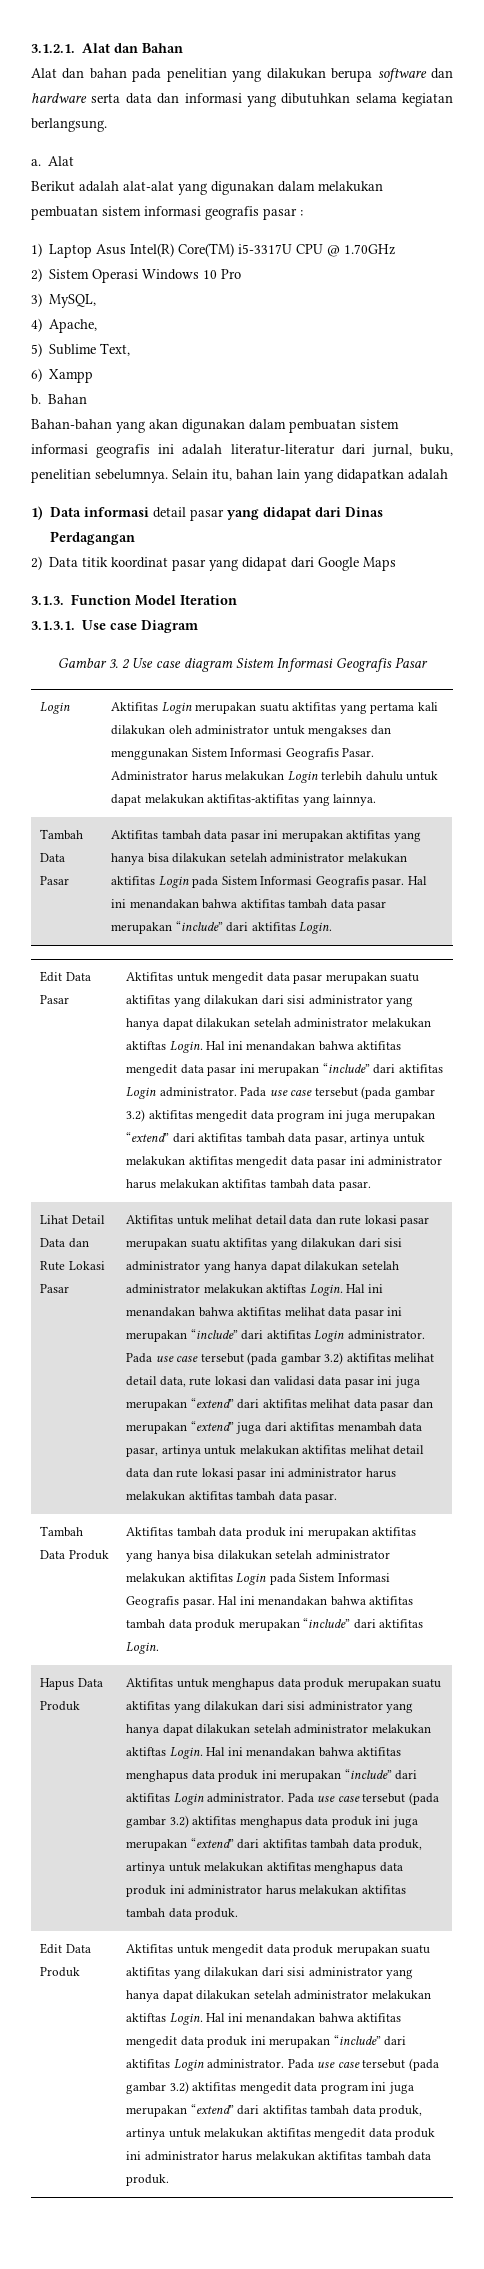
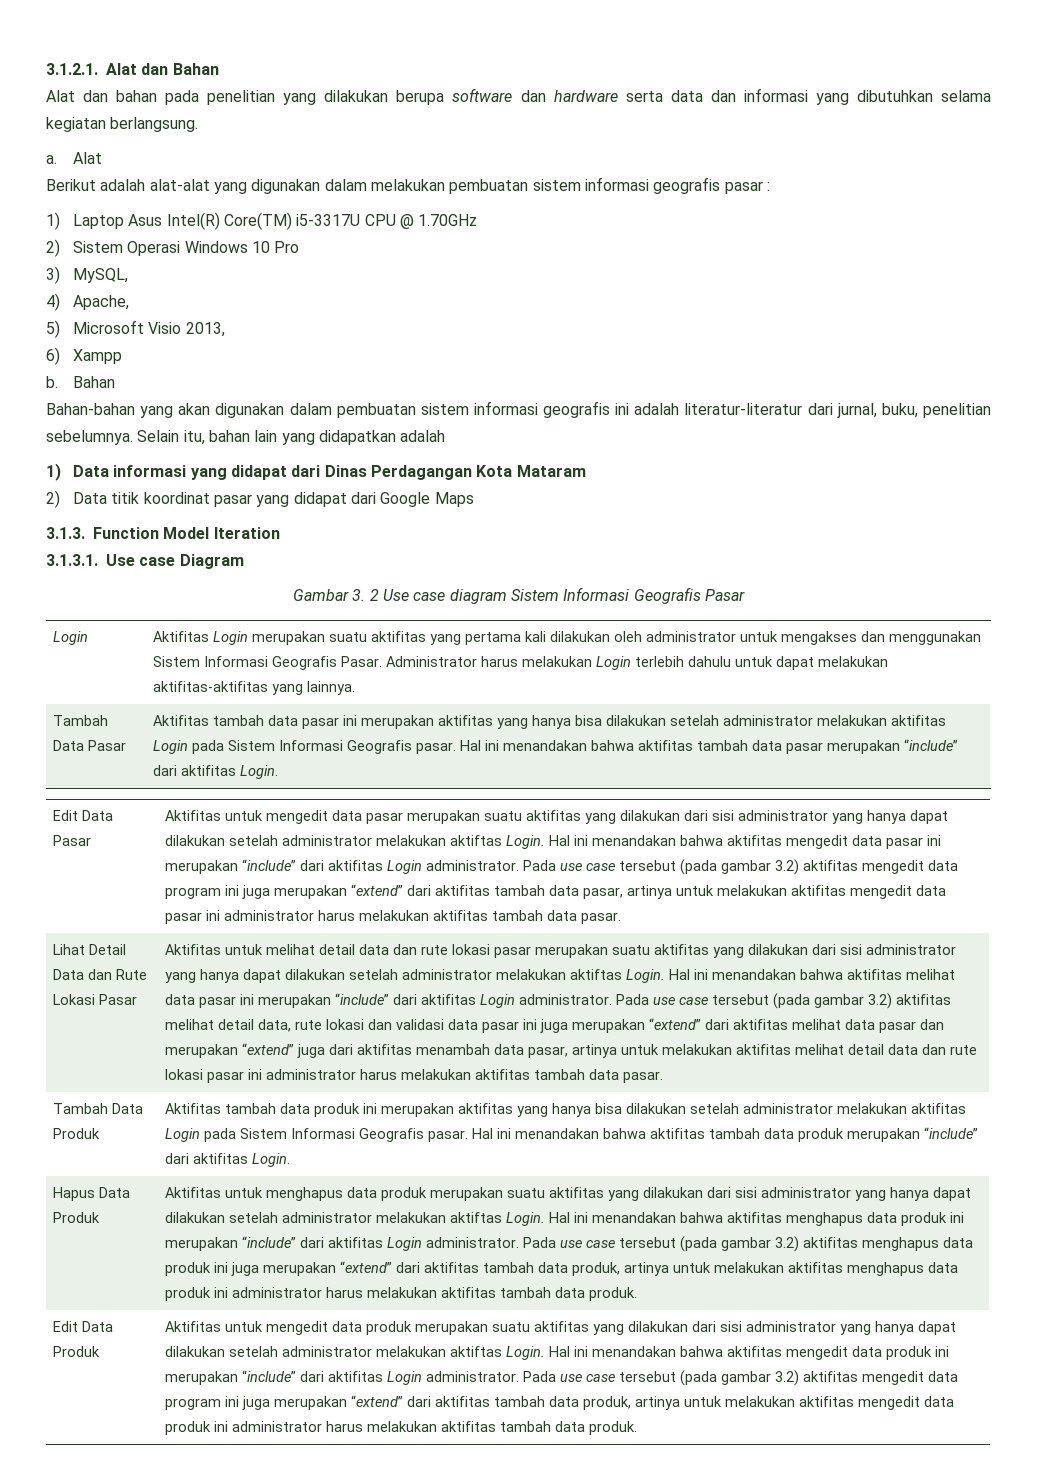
[49,343,131,356] Sublime Text, -> [73,320,225,337] Microsoft Visio 2013,
[153,507,225,521] detail pasar -> (187, 471) none
(136, 538) none -> [476,465,586,477] Kota Mataram

